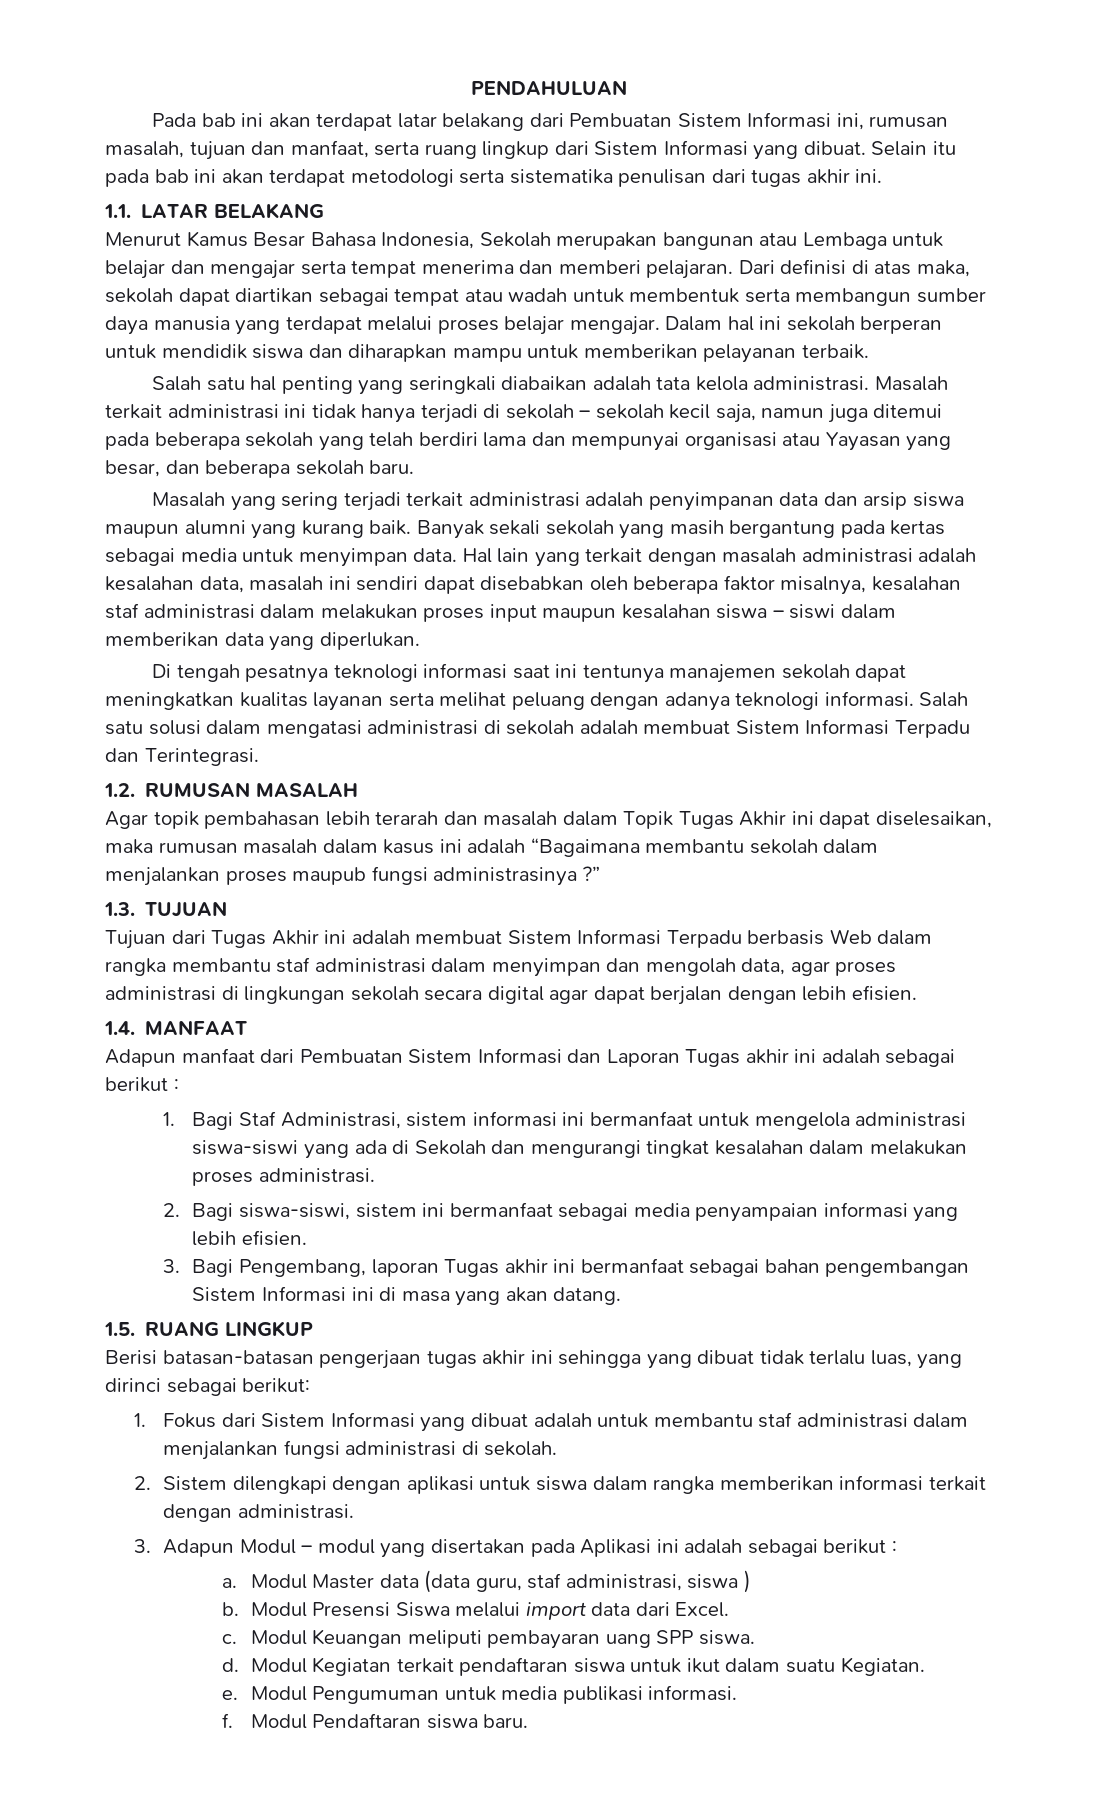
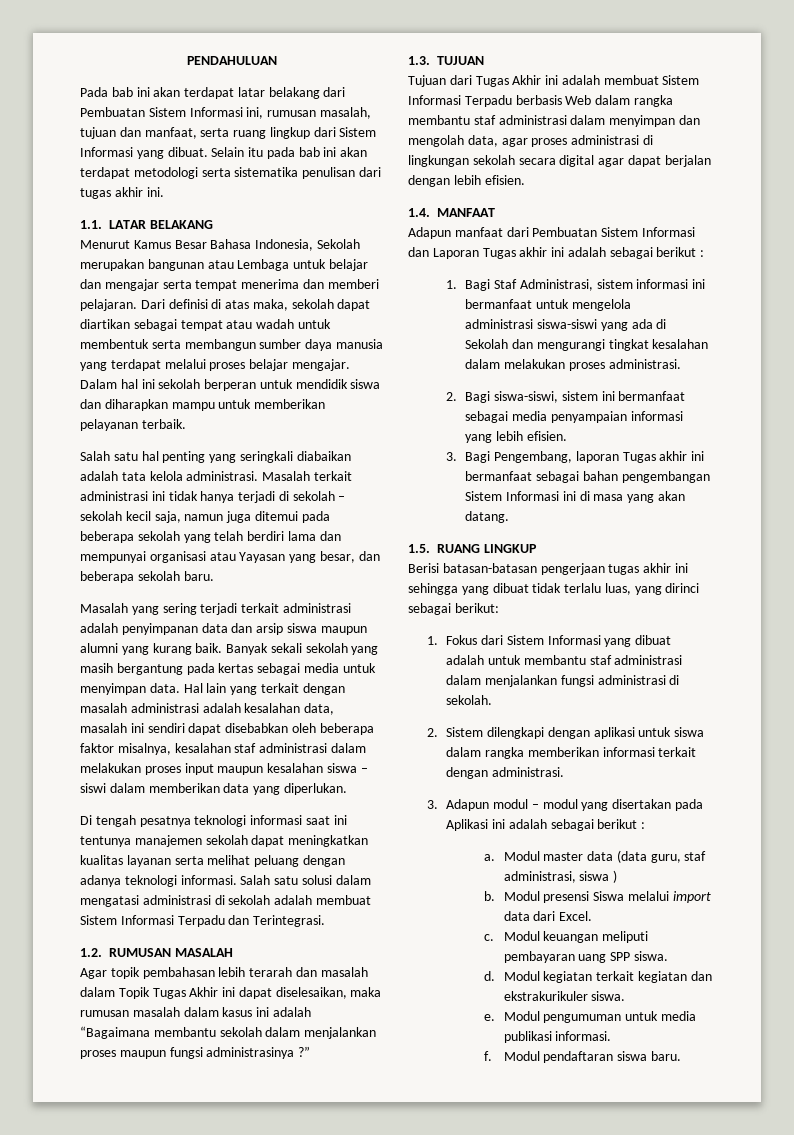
[292,867,367,885] maupub -> [119,1050,166,1059] maupun
(850, 1121) none -> (631, 305) //
[239,1539,296,1554] Modul -> [492,799,528,809] modul
[312,1574,375,1589] Master -> [543,852,584,861] master
[312,1602,391,1617] Presensi -> [543,891,590,903] presensi
[312,1629,403,1648] Keuangan -> [543,931,599,943] keuangan
[312,1657,925,1676] Kegiatan terkait pendaftaran siswa untuk ikut dalam suatu Kegiatan. -> [543,971,712,983] [503,991,626,1001] kegiatan terkait kegiatan dan ekstrakurikuler siswa.
[312,1686,440,1704] Pengumuman -> [543,1014,622,1023] pengumuman
[312,1713,422,1728] Pendaftaran -> [543,1051,614,1063] pendaftaran

